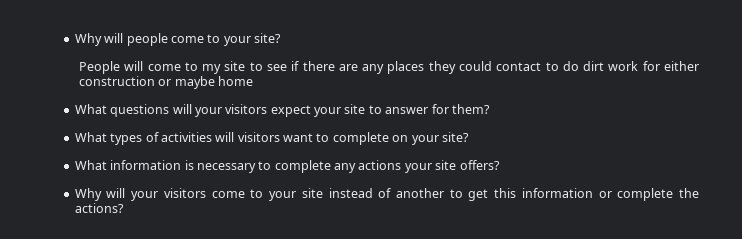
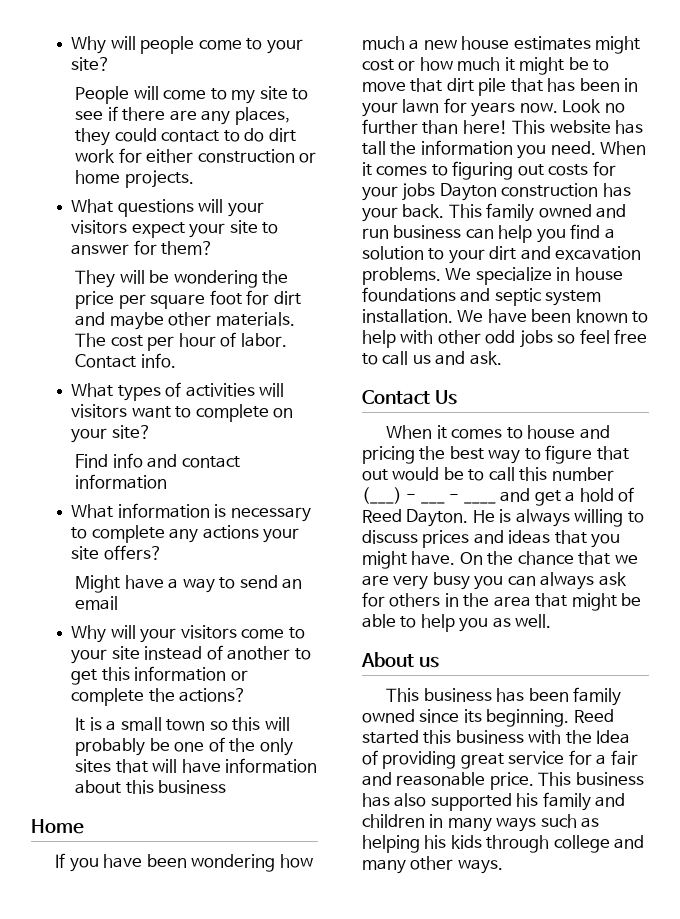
[387,61,425,74] places -> [234,107,290,125] places,
[174,76,215,89] maybe -> (317, 157) none
(254, 81) none -> [124,170,194,188] projects.
(490, 109) none -> [75,270,289,288] [75,290,301,309] [75,312,295,330] [75,332,287,351] [75,353,176,368] // They will be wondering the price per square foot for dirt and maybe other materials. The cost per hour of labor. Contact info.
(469, 137) none -> [75,453,240,468] [75,474,168,489] // Find info and contact information
(500, 165) none -> [75,575,303,593] [75,596,119,610] // Might have a way to send an email
(124, 208) none -> [75,717,290,731] [75,737,293,756] [75,758,318,773] [75,780,227,794] [31,819,84,834] [55,853,313,872] [362,36,641,54] [362,57,610,75] [362,78,639,96] [362,98,625,117] [362,119,644,134] [362,140,647,159] [362,161,616,180] [362,183,631,201] [362,203,627,222] [362,224,615,243] [362,246,642,264] [362,267,623,285] [362,287,602,306] [362,309,649,323] [362,329,648,348] [362,351,502,365] [362,390,458,405] [386,425,610,439] [362,445,629,464] [362,467,614,481] [362,487,417,504] [420,501,445,504] [449,494,460,501] [463,487,635,506] [362,509,644,527] [362,530,621,548] [362,551,638,569] [362,572,627,590] [362,592,642,611] [362,614,552,632] [361,652,440,668] [386,687,622,706] [362,709,614,727] [362,730,631,744] [362,750,638,769] [362,772,644,790] [362,792,626,811] [362,814,600,832] [362,835,645,853] [362,856,503,874] // It is a small town so this will probably be one of the only sites that will have information about this business // Home // If you have been wondering how much a new house estimates might cost or how much it might be to move that dirt pile that has been in your lawn for years now. Look no further than here! This website has tall the information you need. When it comes to figuring out costs for your jobs Dayton construction has your back. This family owned and run business can help you find a solution to your dirt and excavation problems. We specialize in house foundations and septic system installation. We have been known to help with other odd jobs so feel free to call us and ask. // Contact Us // When it comes to house and pricing the best way to figure that out would be to call this number (___) - ___ - ____ and get a hold of Reed Dayton. He is always willing to discuss prices and ideas that you might have. On the chance that we are very busy you can always ask for others in the area that might be able to help you as well. // About us // This business has been family owned since its beginning. Reed started this business with the Idea of providing great service for a fair and reasonable price. This business has also supported his family and children in many ways such as helping his kids through college and many other ways.

